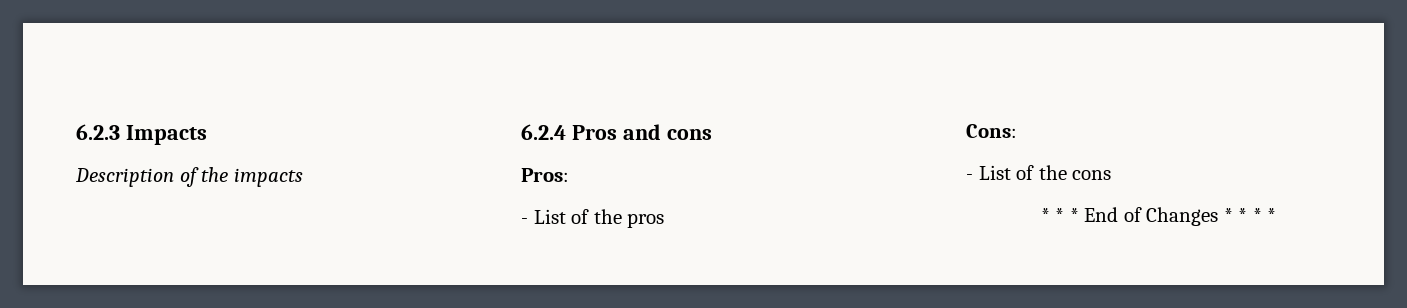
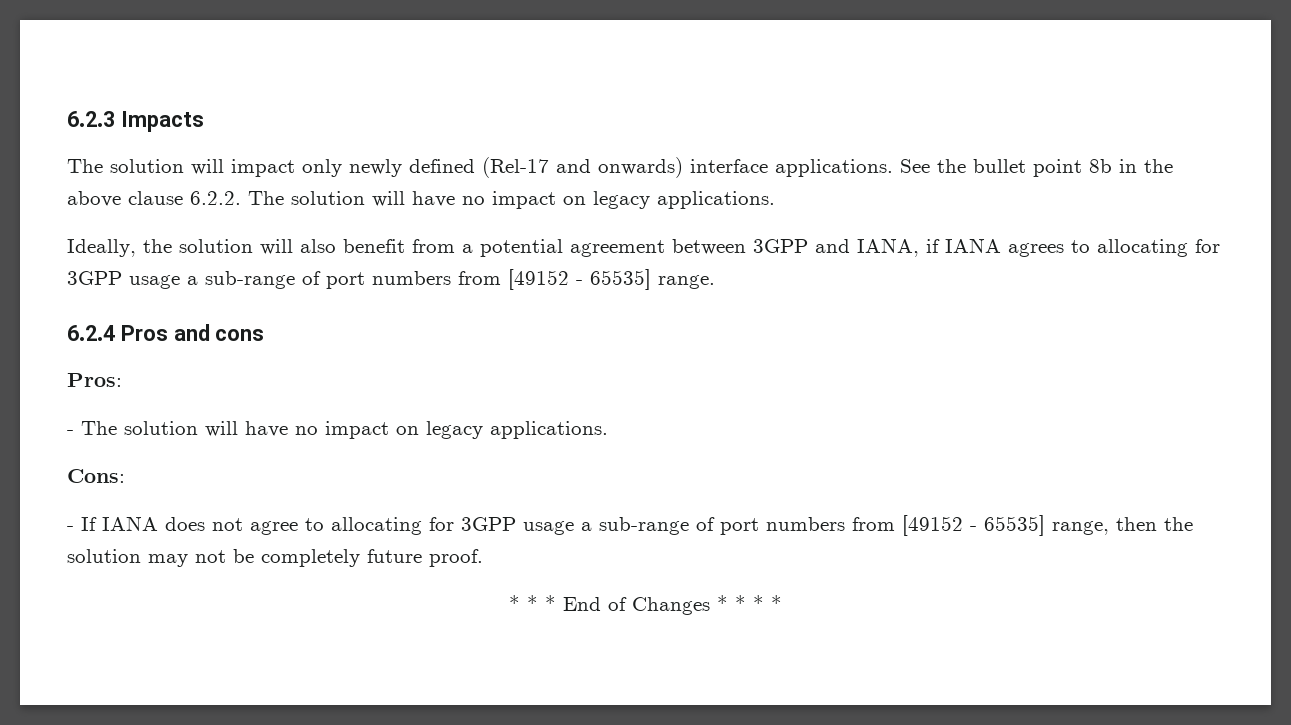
[75,167,303,187] Description of the impacts -> [67,157,1173,178] [67,191,775,209] [67,238,1220,257] [67,269,715,290] The solution will impact only newly defined (Rel-17 and onwards) interface applications. See the bullet point 8b in the above clause 6.2.2. The solution will have no impact on legacy applications. // Ideally, the solution will also benefit from a potential agreement between 3GPP and IANA, if IANA agrees to allocating for 3GPP usage a sub-range of port numbers from [49152 - 65535] range.
[533,209,665,228] [966,124,1017,138] [966,165,1112,180] List of the pros // Cons: // - List of the cons -> [81,421,608,439] [67,469,125,483] [67,515,1193,536] [67,549,483,567] The solution will have no impact on legacy applications. // Cons: // - If IANA does not agree to allocating for 3GPP usage a sub-range of port numbers from [49152 - 65535] range, then the solution may not be completely future proof.

